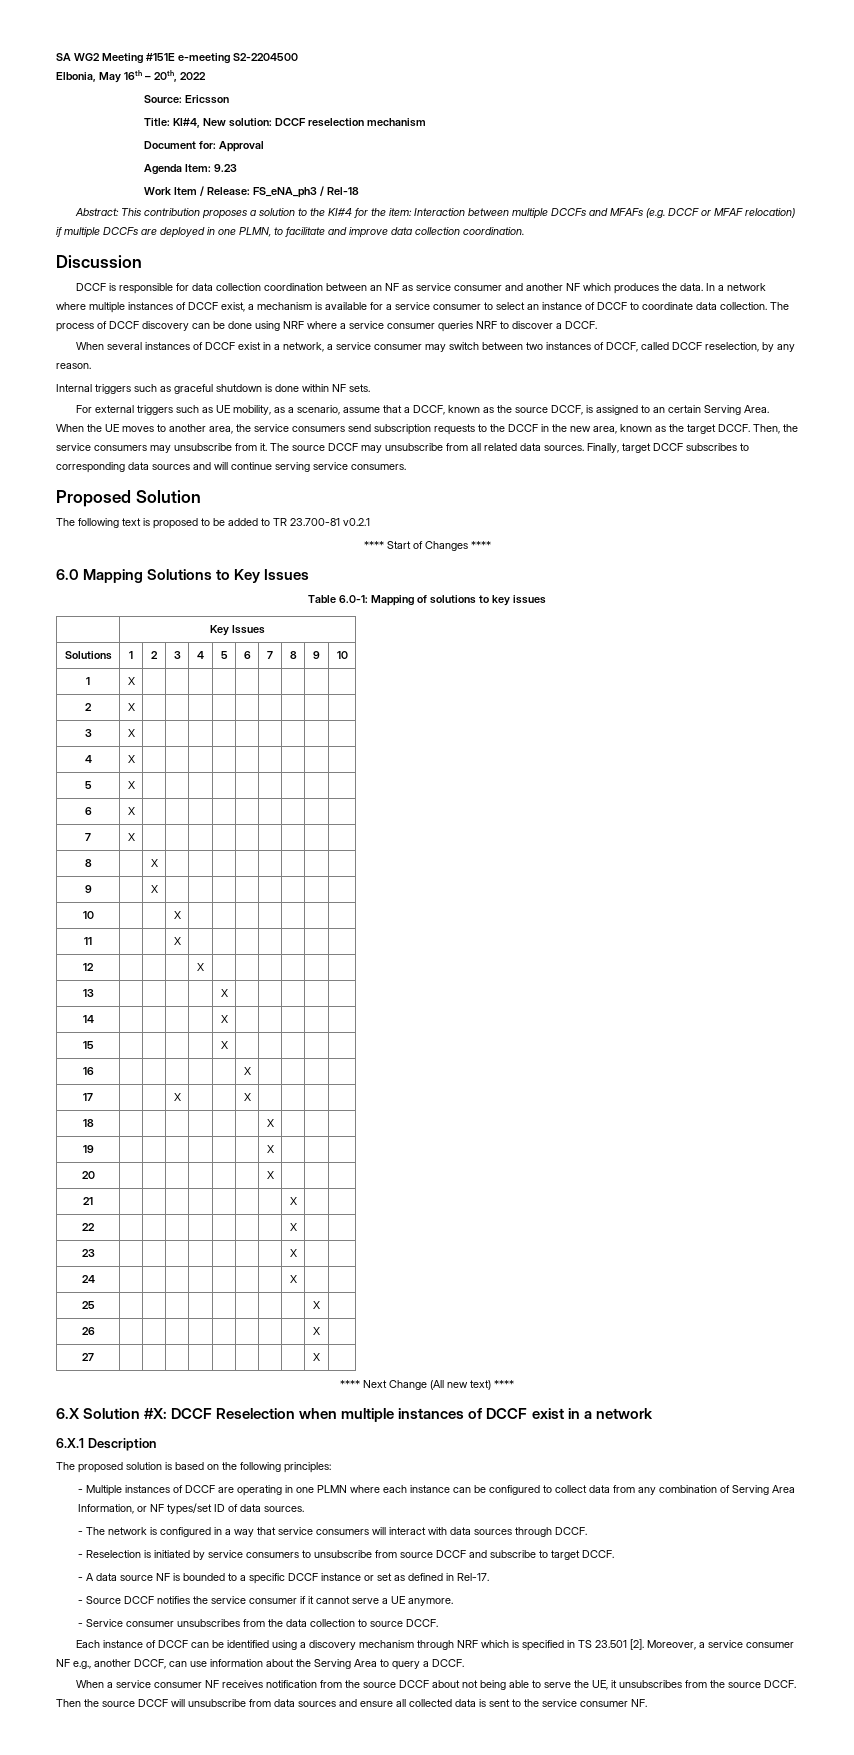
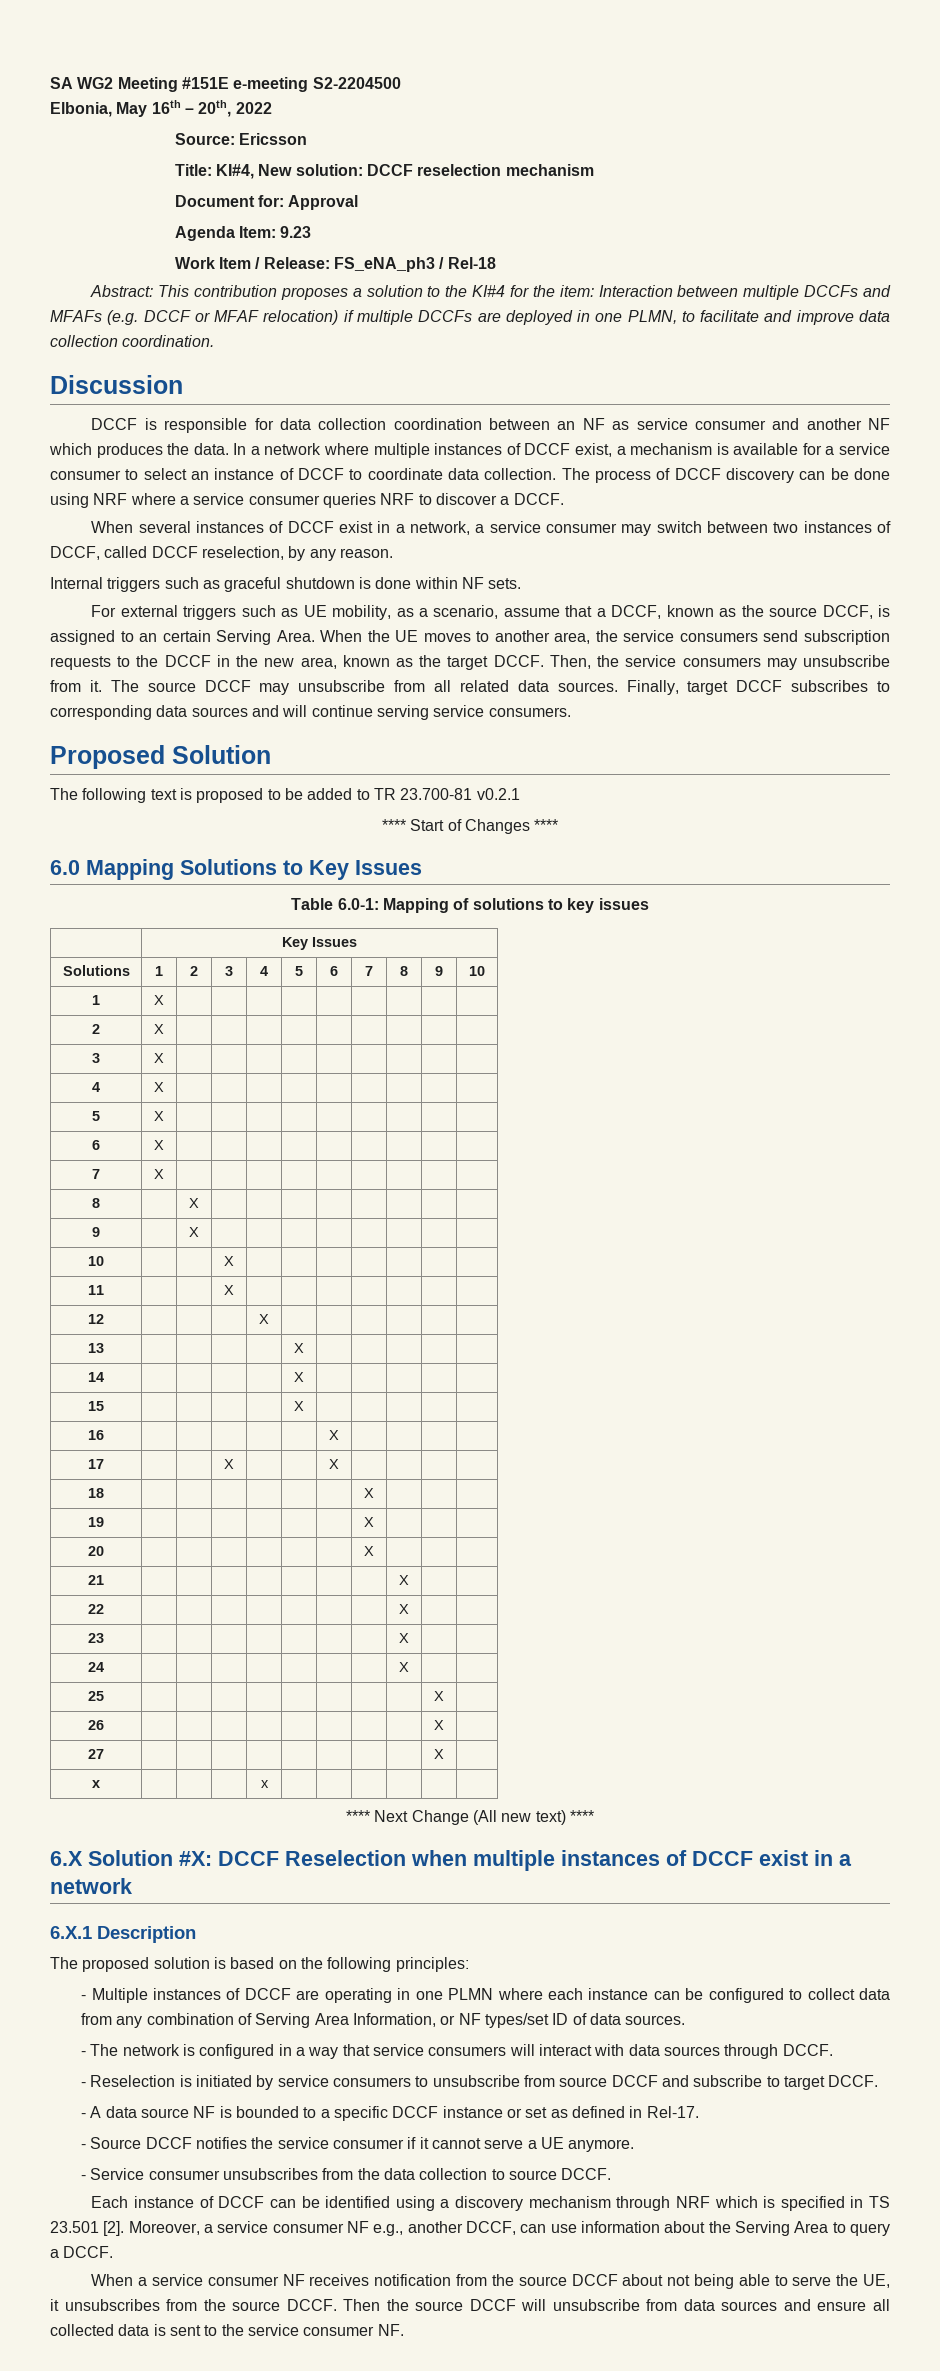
(320, 1357) none -> [92,1780,100,1788] [260,1780,269,1788] // x | | | | x | | | | | |

